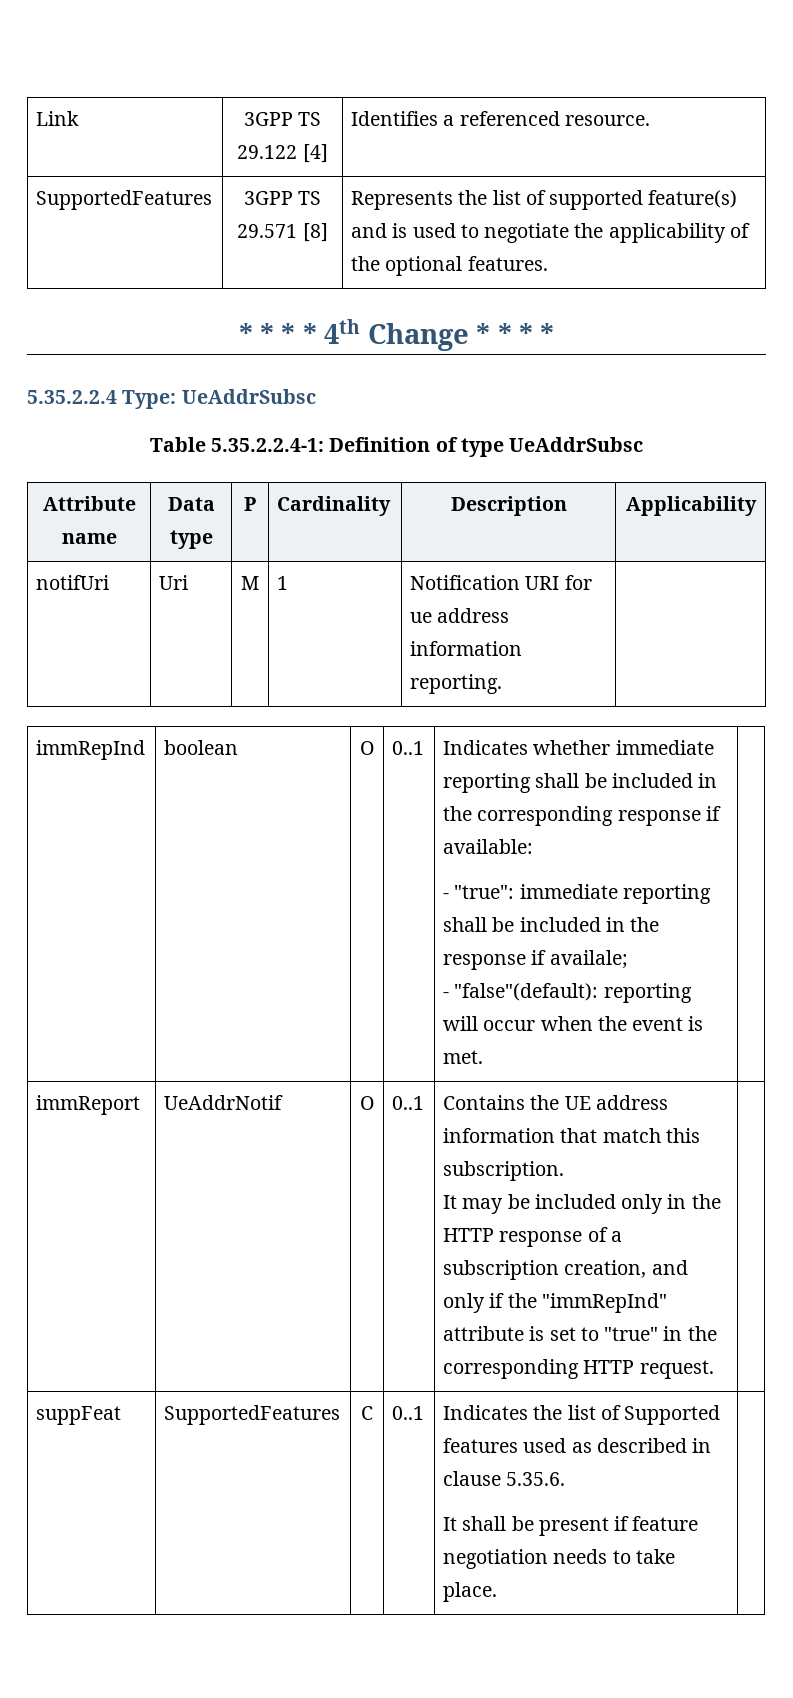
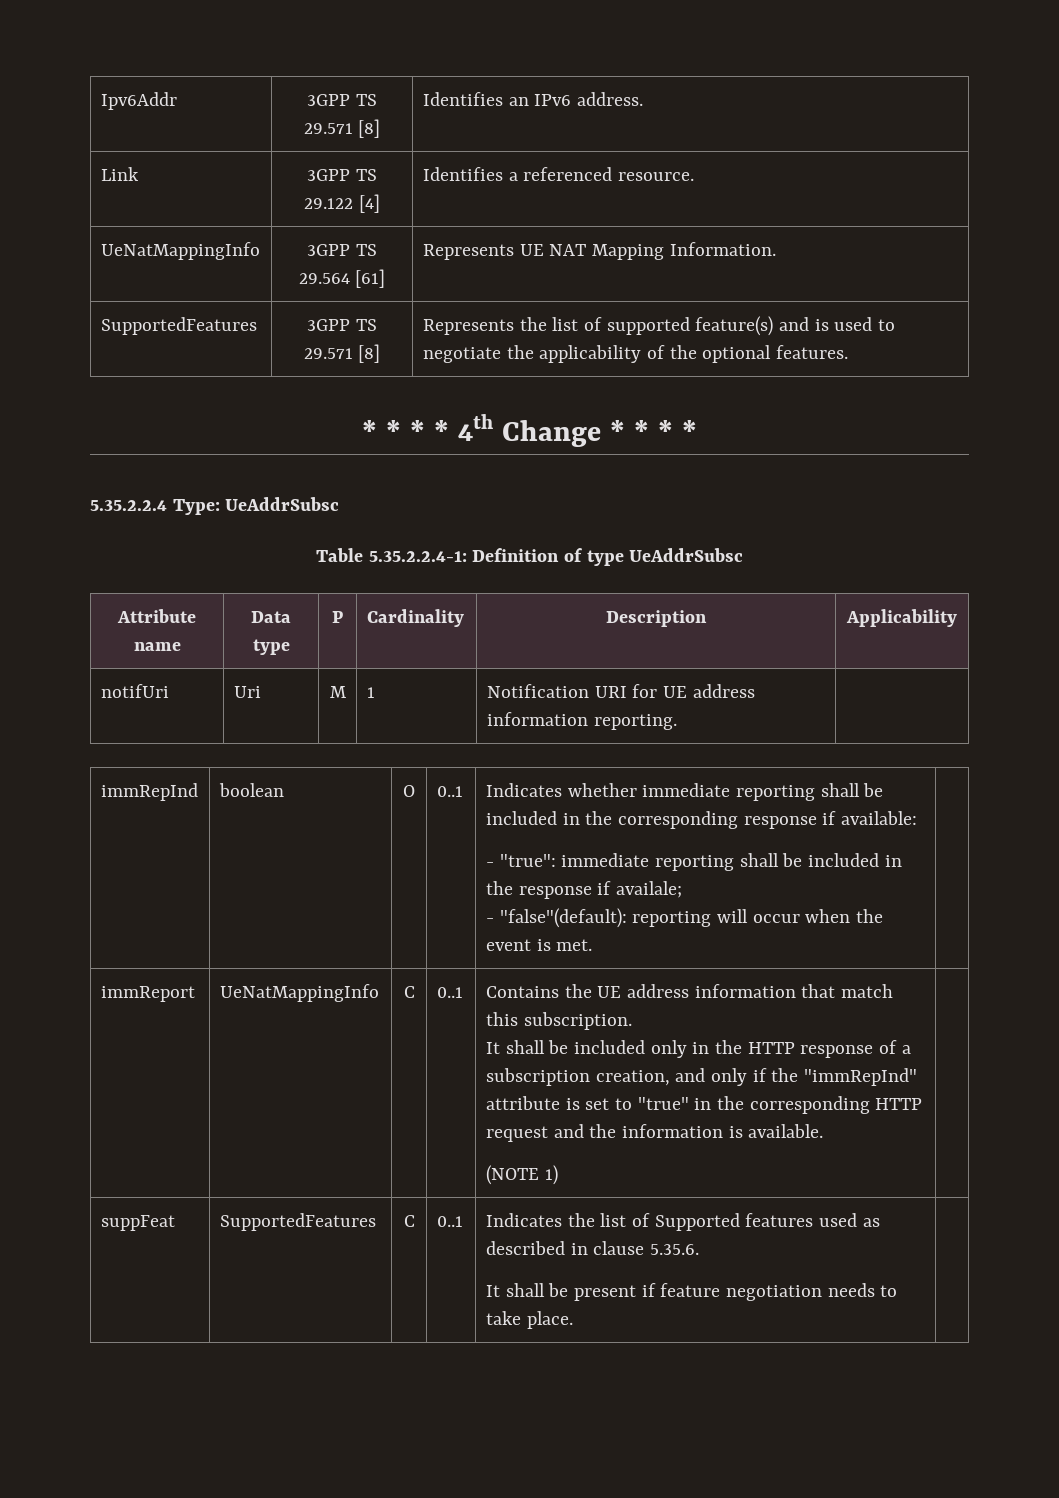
(36, 118) none -> [100,92,177,110] [307,94,377,106] [303,119,381,138] [422,92,643,106] Ipv6Addr | 3GPP TS 29.571 [8] | Identifies an IPv6 address. //
(650, 120) none -> [100,242,260,260] [307,244,377,256] [298,269,386,288] [422,242,776,260] // UeNatMappingInfo | 3GPP TS 29.564 [61] | Represents UE NAT Mapping Information.
[410,612,433,623] ue -> [662,686,687,698] UE
[164,1095,284,1110] [360,1096,374,1110] UeAddrNotif | O -> [219,984,379,1002] [403,986,415,998] UeNatMappingInfo | C
[462,1198,504,1214] may -> [505,1040,545,1054] shall
[639,1360,714,1379] request. -> [485,1124,824,1142] [485,1165,558,1185] request and the information is available. // (NOTE 1)

